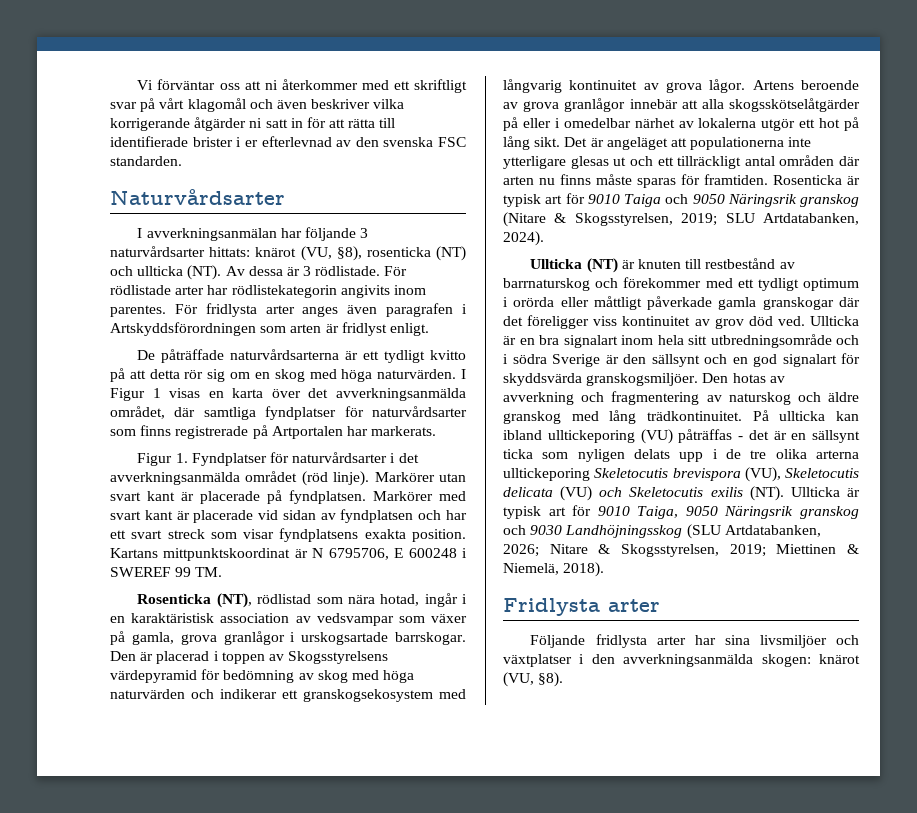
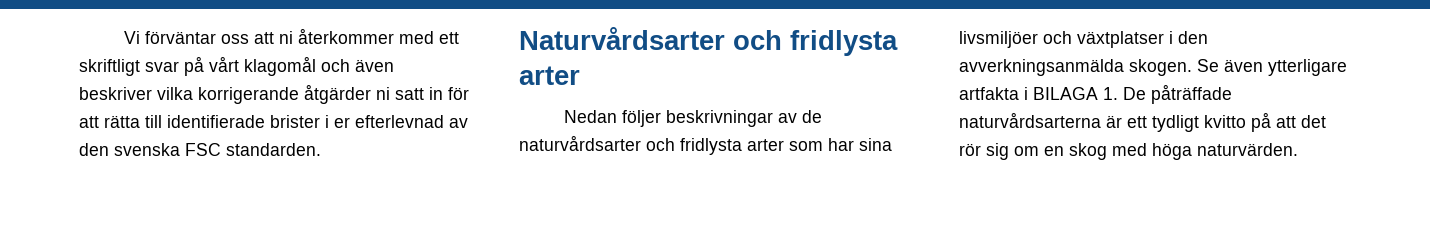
[137,227,369,241] [110,246,466,261] [110,265,408,280] [110,285,426,298] [110,303,467,317] [110,322,429,336] // I avverkningsanmälan har följande 3 naturvårdsarter hittats: knärot (VU, §8), rosenticka (NT) och ullticka (NT). Av dessa är 3 rödlistade. För rödlistade arter har rödlistekategorin angivits inom parentes. För fridlysta arter anges även paragrafen i Artskyddsförordningen som arten är fridlyst enligt. // -> [733,30,898,56] [519,66,580,85] [564,110,823,127] [519,135,892,155] [959,31,1208,48] [959,59,1347,76] [959,87,1118,100] och fridlysta arter // Nedan följer beskrivningar av de naturvårdsarter och fridlysta arter som har sina livsmiljöer och växtplatser i den avverkningsanmälda skogen. Se även ytterligare artfakta i BILAGA 1.
[149,369,180,379] detta -> [1301,115,1326,128] det
[460,369,466,379] [110,388,466,401] [110,406,467,420] [110,425,437,439] [137,452,419,466] [110,471,466,486] [110,490,466,504] [110,509,467,523] [110,528,466,542] [110,548,467,561] [110,567,223,577] [137,593,467,608] [110,613,467,626] [110,631,466,645] [110,651,389,664] [110,669,415,683] [110,689,466,702] [503,79,859,93] [503,98,860,112] [503,117,859,131] [503,136,812,150] [503,155,860,169] [503,174,860,188] [503,193,859,207] [503,212,859,227] [503,231,544,246] [530,258,795,273] [503,277,859,291] [503,296,860,310] [503,315,859,329] [503,334,859,348] [503,353,860,367] [503,373,785,386] [503,391,859,405] [503,410,859,424] [503,429,860,444] [503,449,859,462] [503,467,859,482] [503,486,860,501] [503,505,859,519] [503,524,821,539] [503,544,859,557] [503,562,605,577] [503,598,660,616] [530,634,859,648] [503,654,860,667] [503,672,564,687] I Figur 1 visas en karta över det avverkningsanmälda området, där samtliga fyndplatser för naturvårdsarter som finns registrerade på Artportalen har markerats. // Figur 1. Fyndplatser för naturvårdsarter i det avverkningsanmälda området (röd linje). Markörer utan svart kant är placerade på fyndplatsen. Markörer med svart kant är placerade vid sidan av fyndplatsen och har ett svart streck som visar fyndplatsens exakta position. Kartans mittpunktskoordinat är N 6795706, E 600248 i SWEREF 99 TM. // Rosenticka (NT), rödlistad som nära hotad, ingår i en karaktäristisk association av vedsvampar som växer på gamla, grova granlågor i urskogsartade barrskogar. Den är placerad i toppen av Skogsstyrelsens värdepyramid för bedömning av skog med höga naturvärden och indikerar ett granskogsekosystem med långvarig kontinuitet av grova lågor. Artens beroende av grova granlågor innebär att alla skogsskötselåtgärder på eller i omedelbar närhet av lokalerna utgör ett hot på lång sikt. Det är angeläget att populationerna inte ytterligare glesas ut och ett tillräckligt antal områden där arten nu finns måste sparas för framtiden. Rosenticka är typisk art för 9010 Taiga och 9050 Näringsrik granskog (Nitare & Skogsstyrelsen, 2019; SLU Artdatabanken, 2024). // Ullticka (NT) är knuten till restbestånd av barrnaturskog och förekommer med ett tydligt optimum i orörda eller måttligt påverkade gamla granskogar där det föreligger viss kontinuitet av grov död ved. Ullticka är en bra signalart inom hela sitt utbredningsområde och i södra Sverige är den sällsynt och en god signalart för skyddsvärda granskogsmiljöer. Den hotas av avverkning och fragmentering av naturskog och äldre granskog med lång trädkontinuitet. På ullticka kan ibland ulltickeporing (VU) påträffas - det är en sällsynt ticka som nyligen delats upp i de tre olika arterna ulltickeporing Skeletocutis brevispora (VU), Skeletocutis delicata (VU) och Skeletocutis exilis (NT). Ullticka är typisk art för 9010 Taiga, 9050 Näringsrik granskog och 9030 Landhöjningsskog (SLU Artdatabanken, 2026; Nitare & Skogsstyrelsen, 2019; Miettinen & Niemelä, 2018). // Fridlysta arter // Följande fridlysta arter har sina livsmiljöer och växtplatser i den avverkningsanmälda skogen: knärot (VU, §8). -> (1298, 149) none

